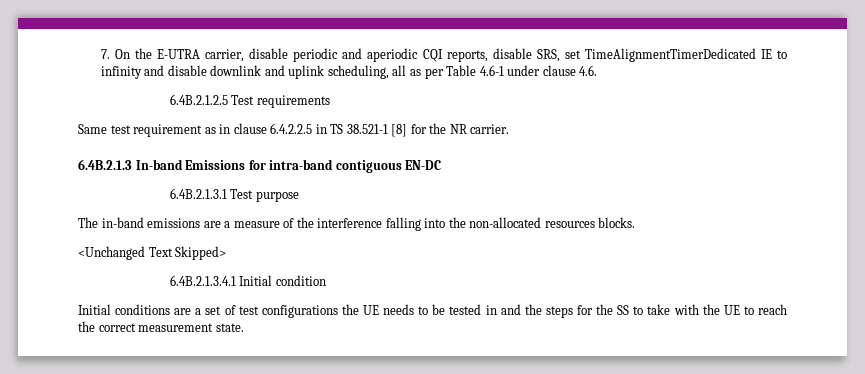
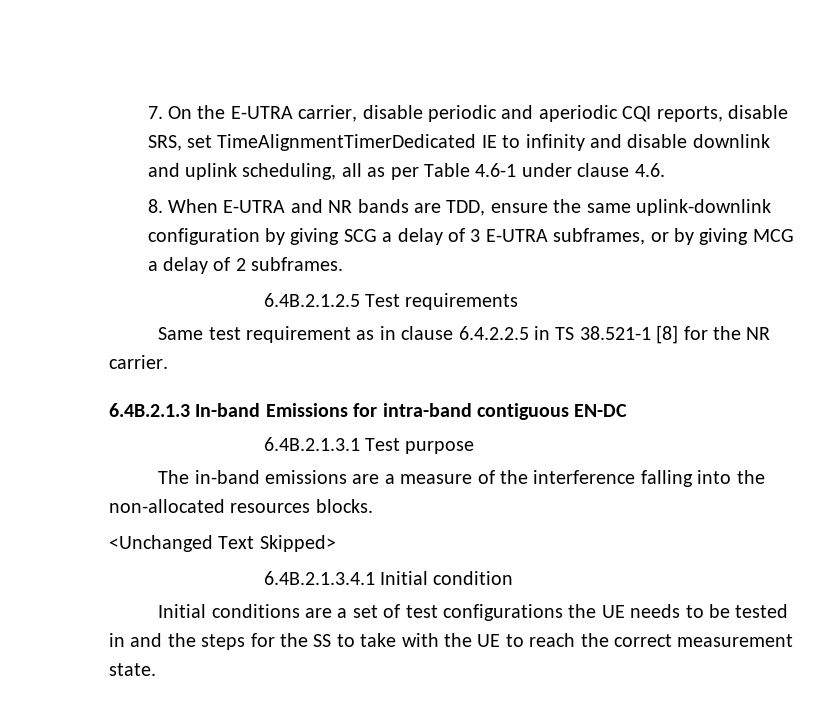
(598, 70) none -> [147,199,772,216] [147,228,794,245] [147,257,344,274] // 8. When E-UTRA and NR bands are TDD, ensure the same uplink-downlink configuration by giving SCG a delay of 3 E-UTRA subframes, or by giving MCG a delay of 2 subframes.

